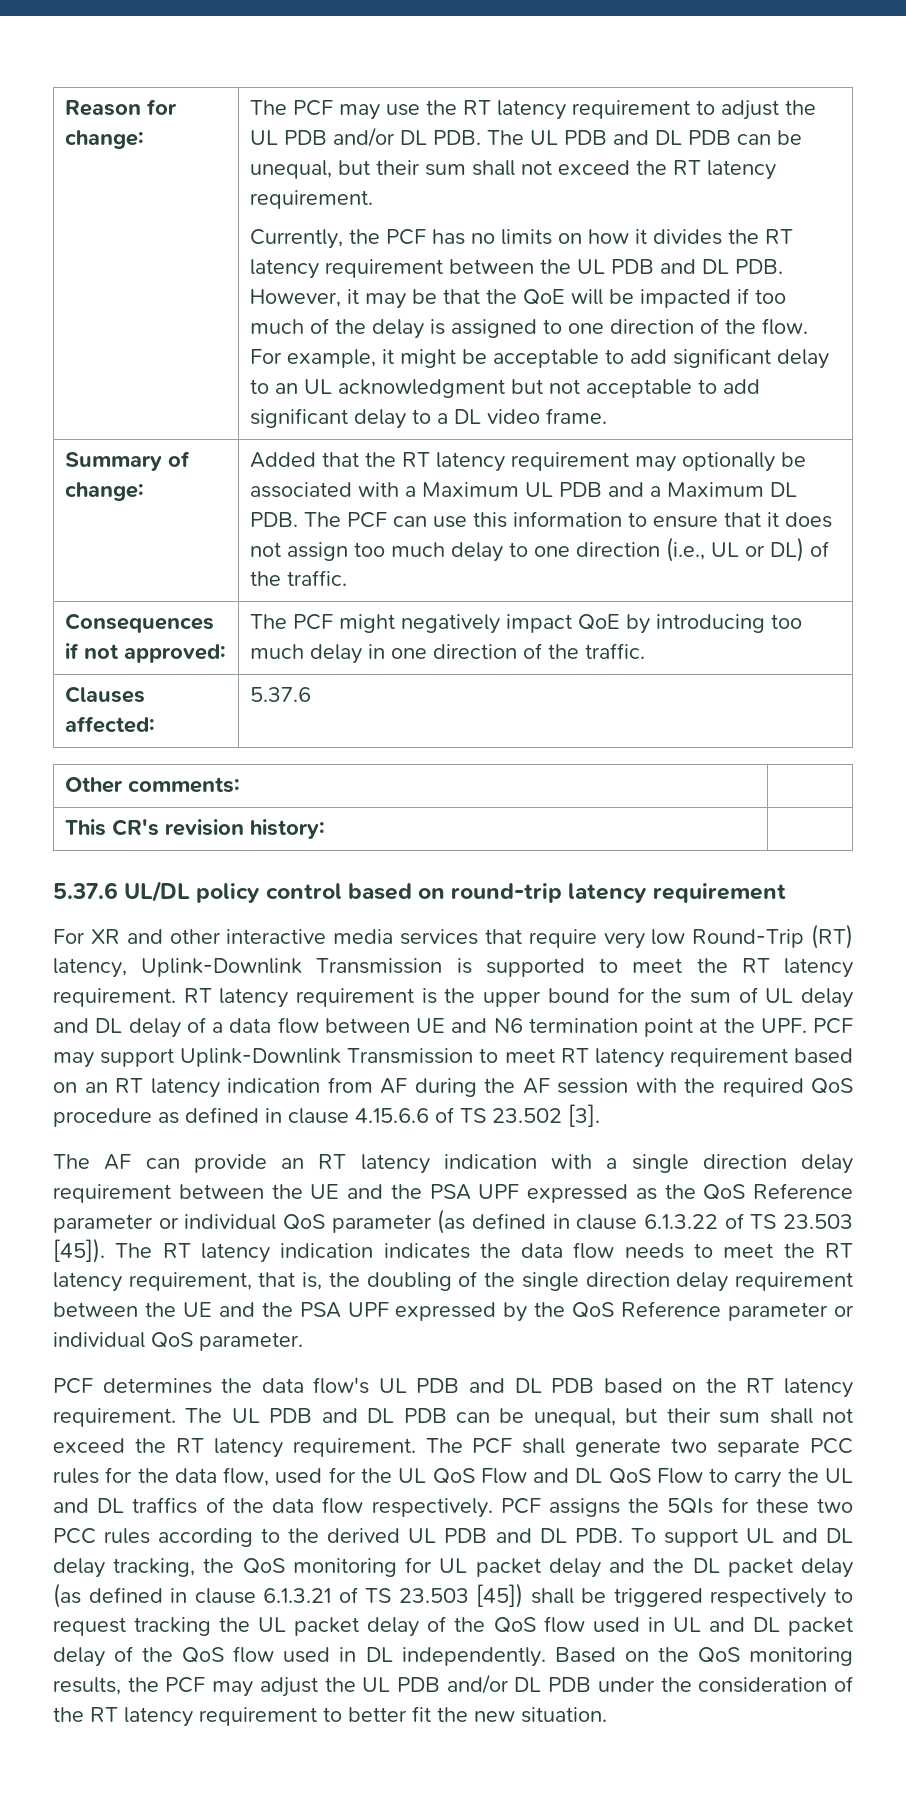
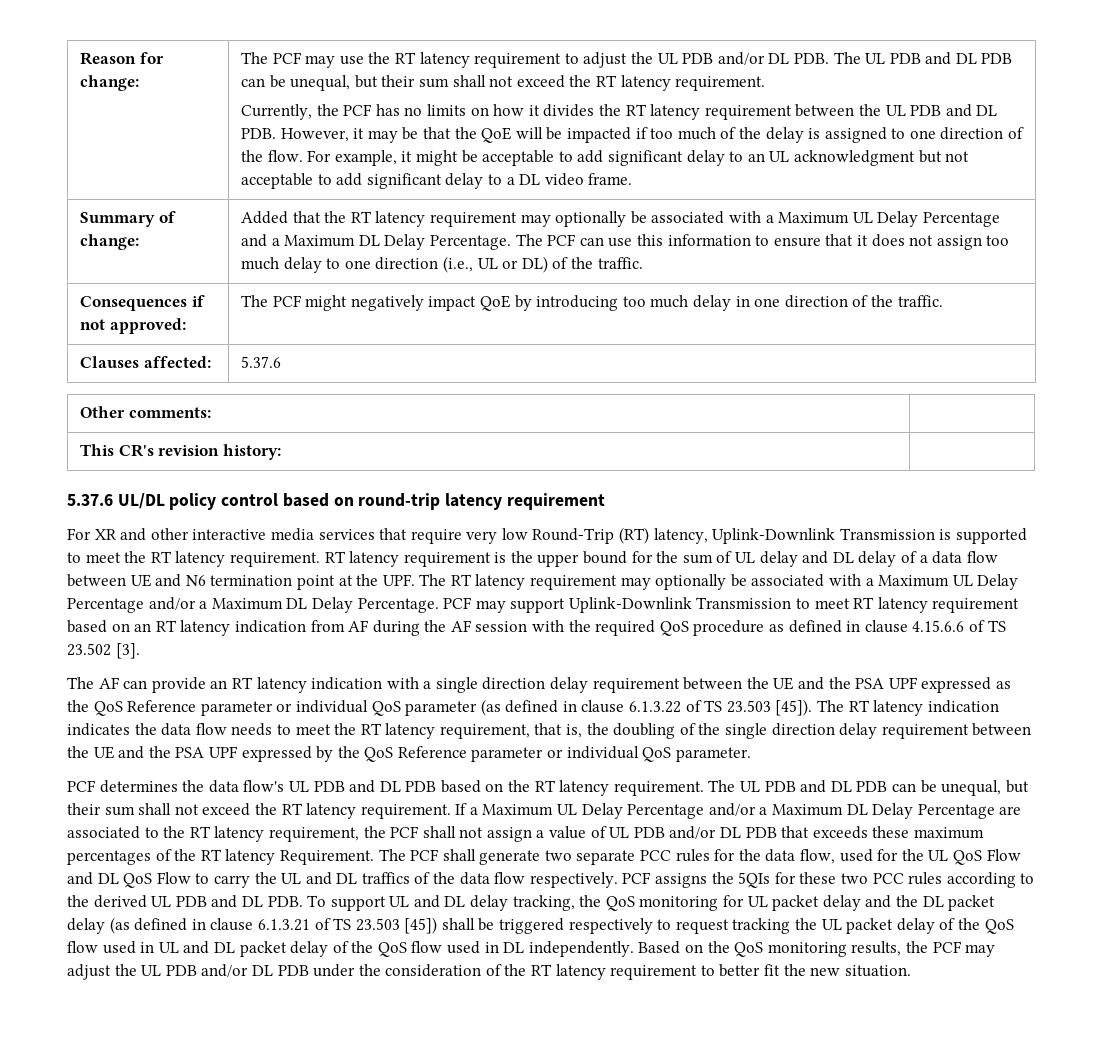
[558,482,602,497] PDB -> [877,211,1000,227] Delay Percentage
[249,512,298,527] PDB. -> [384,234,512,250] Delay Percentage.
(807, 1025) none -> [419,574,1019,590] [67,597,439,613] The RT latency requirement may optionally be associated with a Maximum UL Delay Percentage and/or a Maximum DL Delay Percentage.
(416, 1447) none -> [455,803,1022,819] [67,826,984,842] [67,849,374,865] If a Maximum UL Delay Percentage and/or a Maximum DL Delay Percentage are associated to the RT latency requirement, the PCF shall not assign a value of UL PDB and/or DL PDB that exceeds these maximum percentages of the RT latency Requirement.

